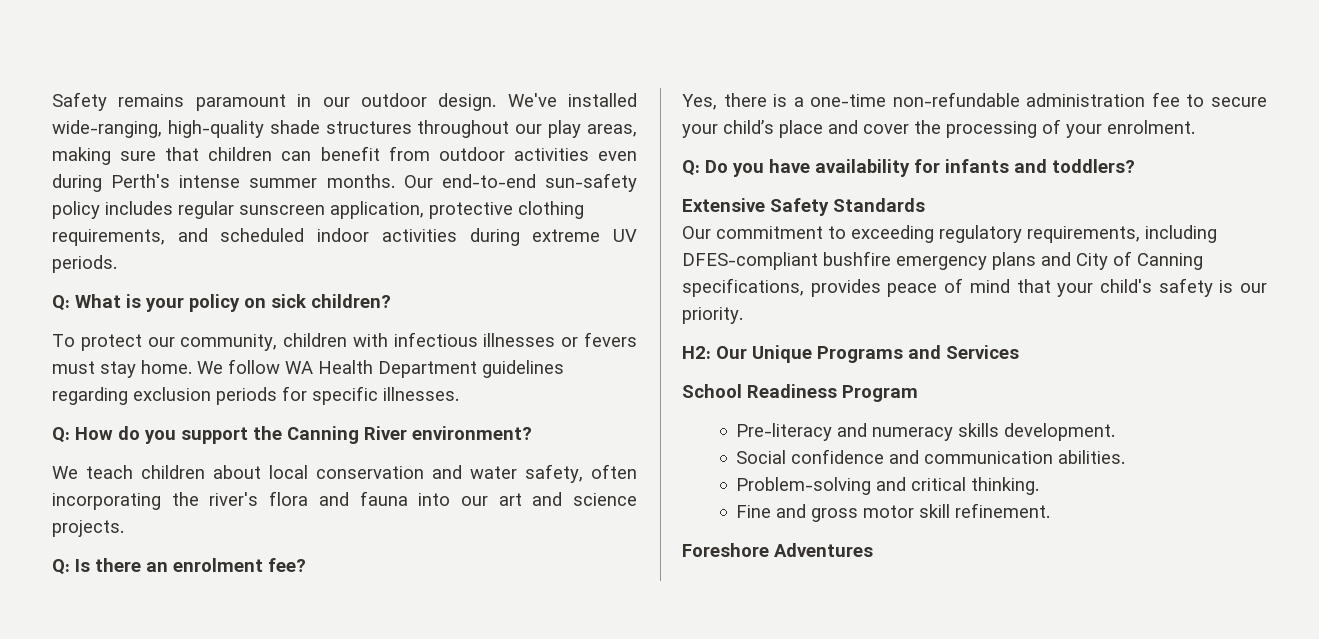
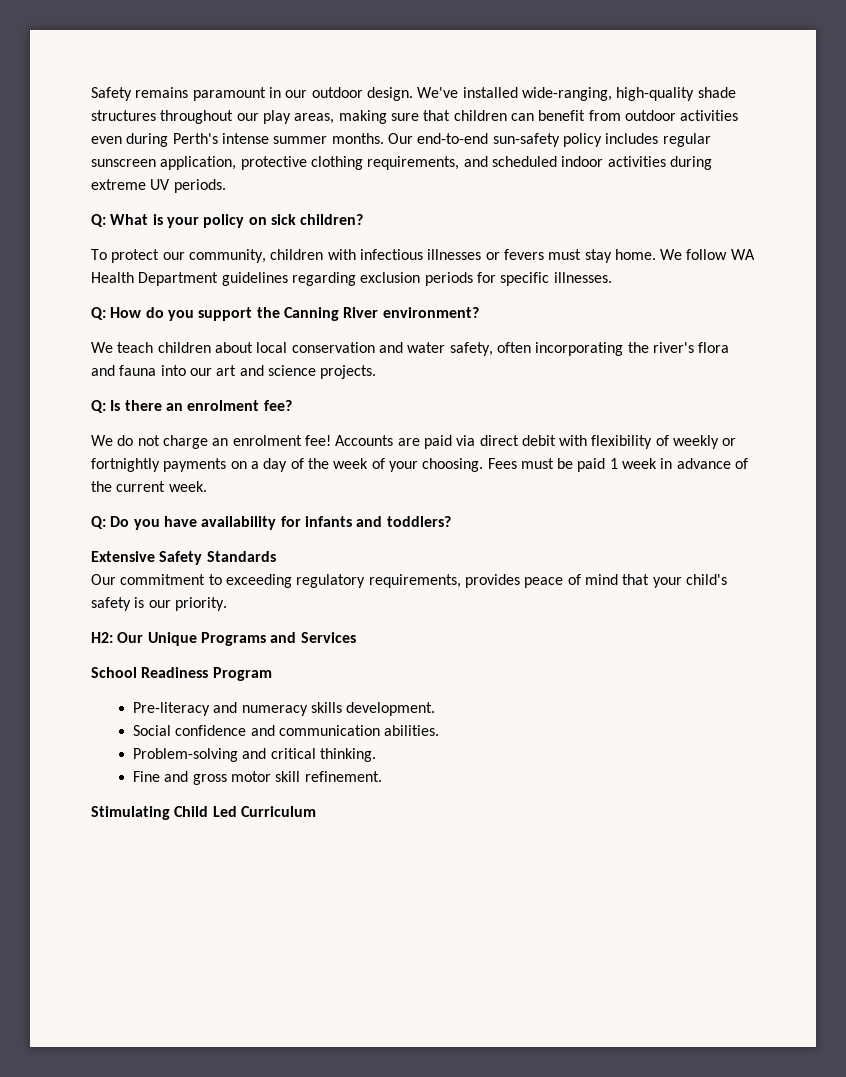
[682,92,1267,110] [682,119,1195,138] Yes, there is a one-time non-refundable administration fee to secure your child’s place and cover the processing of your enrolment. -> [91,435,737,449] [91,458,749,472] [91,481,207,492] We do not charge an enrolment fee! Accounts are paid via direct debit with flexibility of weekly or fortnightly payments on a day of the week of your choosing. Fees must be paid 1 week in advance of the current week.
[1145,225,1217,243] [682,251,1203,270] [682,278,804,297] including DFES-compliant bushfire emergency plans and City of Canning specifications, -> (461, 581) none
[682,543,873,557] Foreshore Adventures -> [91,806,316,820] Stimulating Child Led Curriculum

